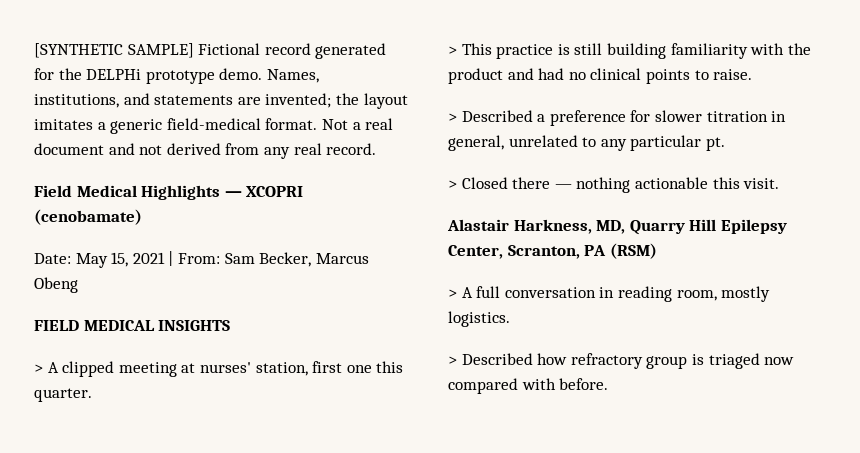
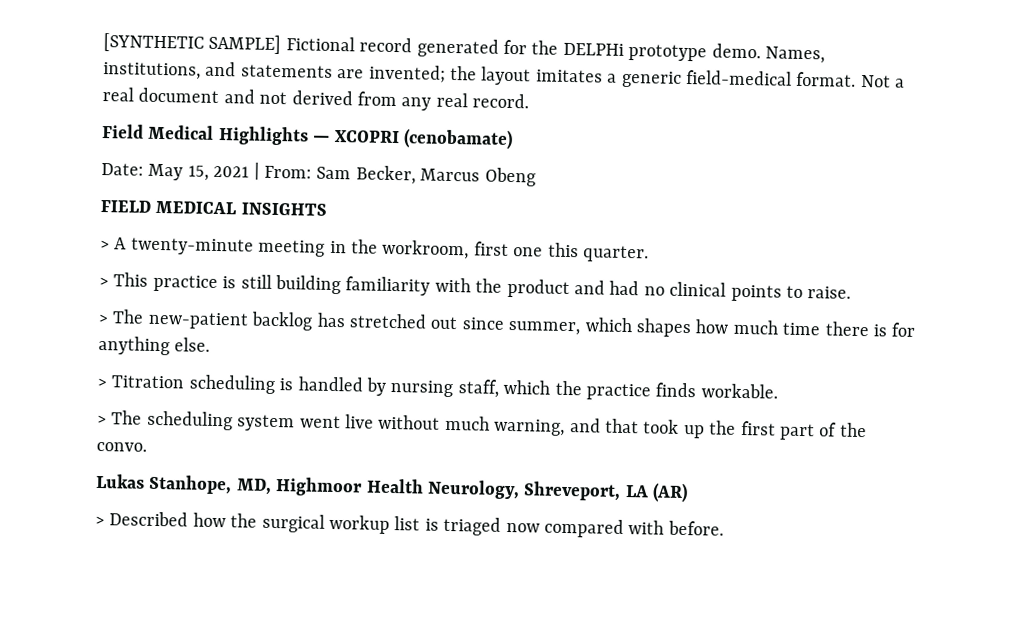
[62,361,308,377] clipped meeting at nurses' station, -> [130,237,470,260] twenty-minute meeting in the workroom,
[461,110,787,126] [448,135,725,151] [448,177,780,193] [447,219,787,235] [448,243,657,259] [448,286,771,302] [448,311,510,327] Described a preference for slower titration in general, unrelated to any particular pt. // > Closed there — nothing actionable this visit. // Alastair Harkness, MD, Quarry Hill Epilepsy Center, Scranton, PA (RSM) // > A full conversation in reading room, mostly logistics. -> [112,309,916,338] [98,335,211,356] [97,374,778,401] [97,410,867,441] [96,441,147,452] [96,473,689,503] The new-patient backlog has stretched out since summer, which shapes how much time there is for anything else. // > Titration scheduling is handled by nursing staff, which the practice finds workable. // > The scheduling system went live without much warning, and that took up the first part of the convo. // Lukas Stanhope, MD, Highmoor Health Neurology, Shreveport, LA (AR)
[570,353,688,369] refractory group -> [230,513,421,534] the surgical workup list

